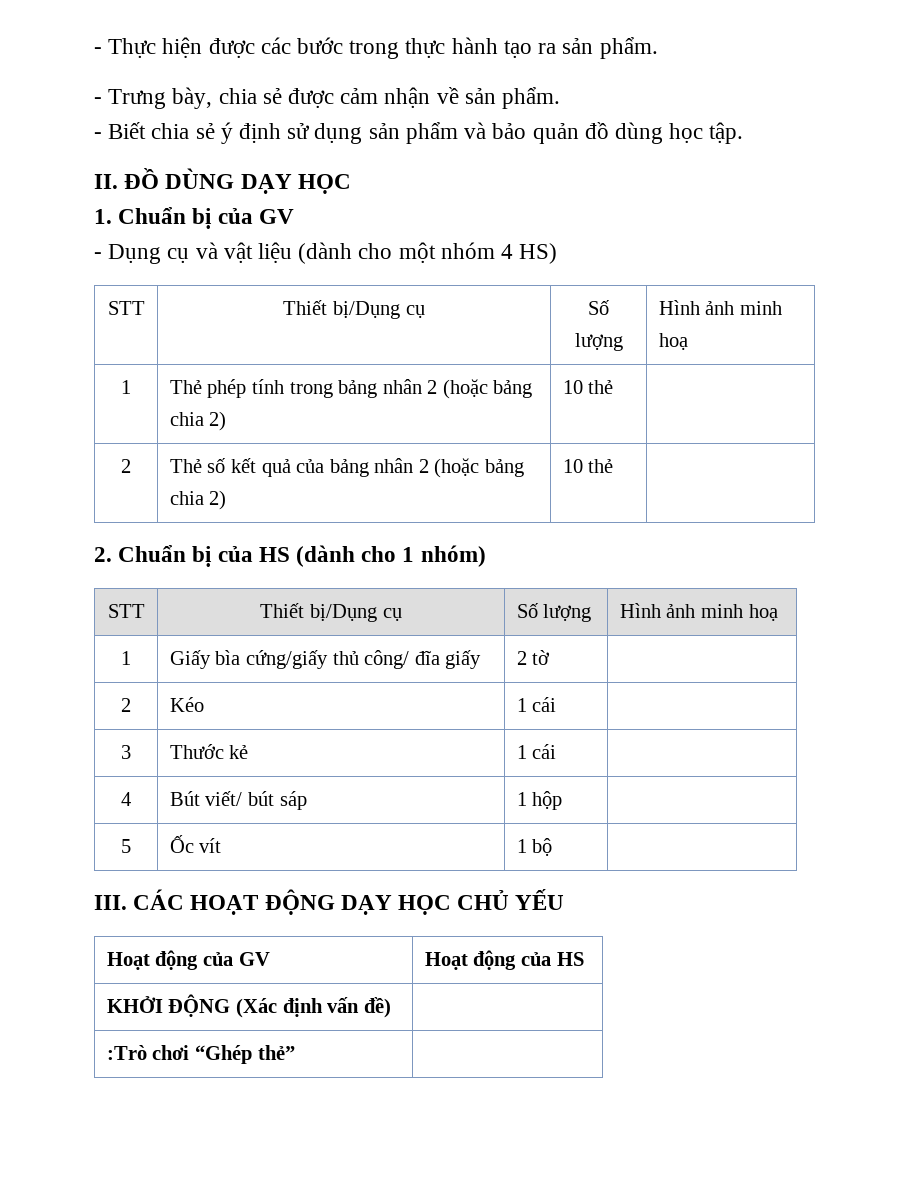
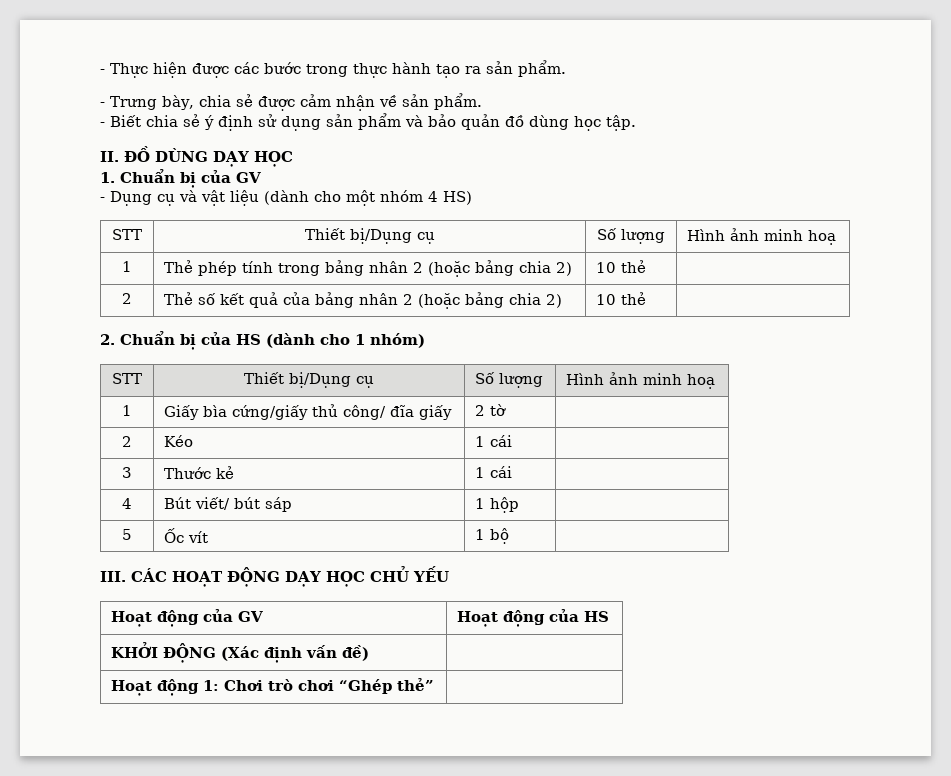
[106,1045,147,1060] :Trò -> [111,679,294,696] Hoạt động 1: Chơi trò

